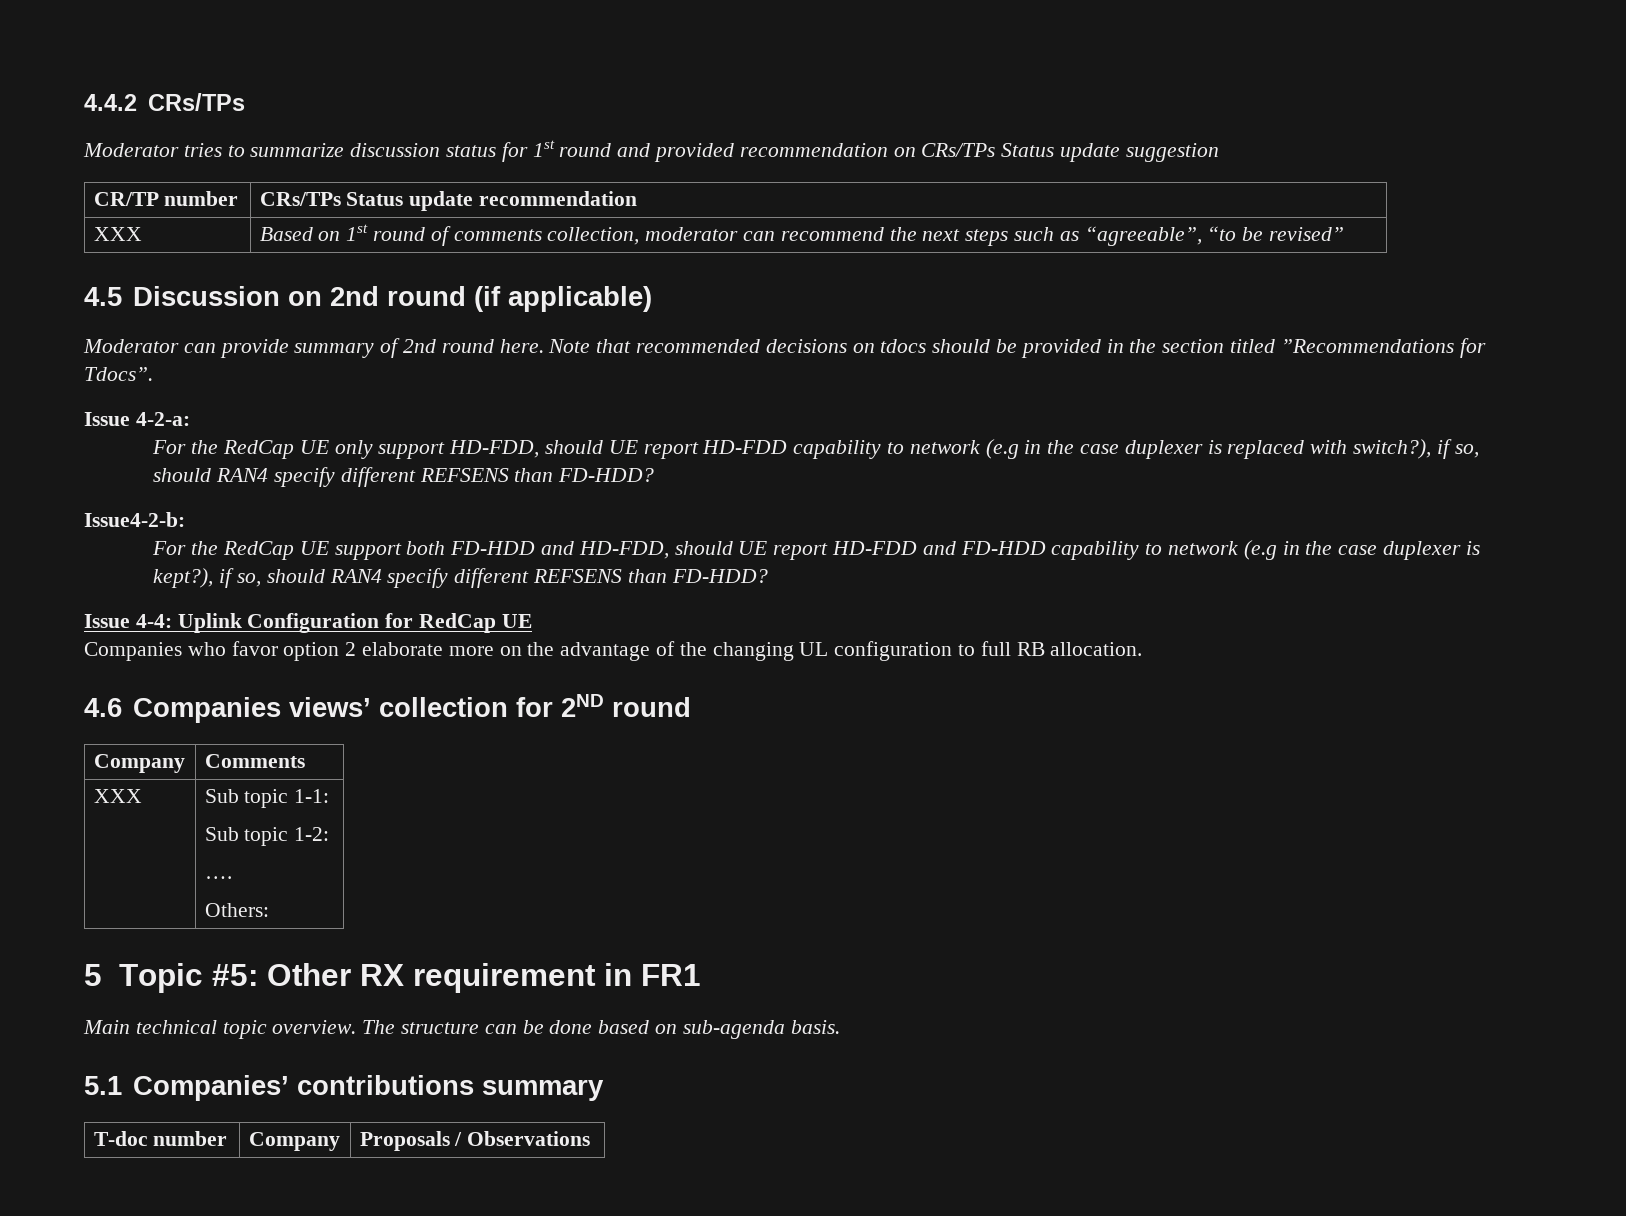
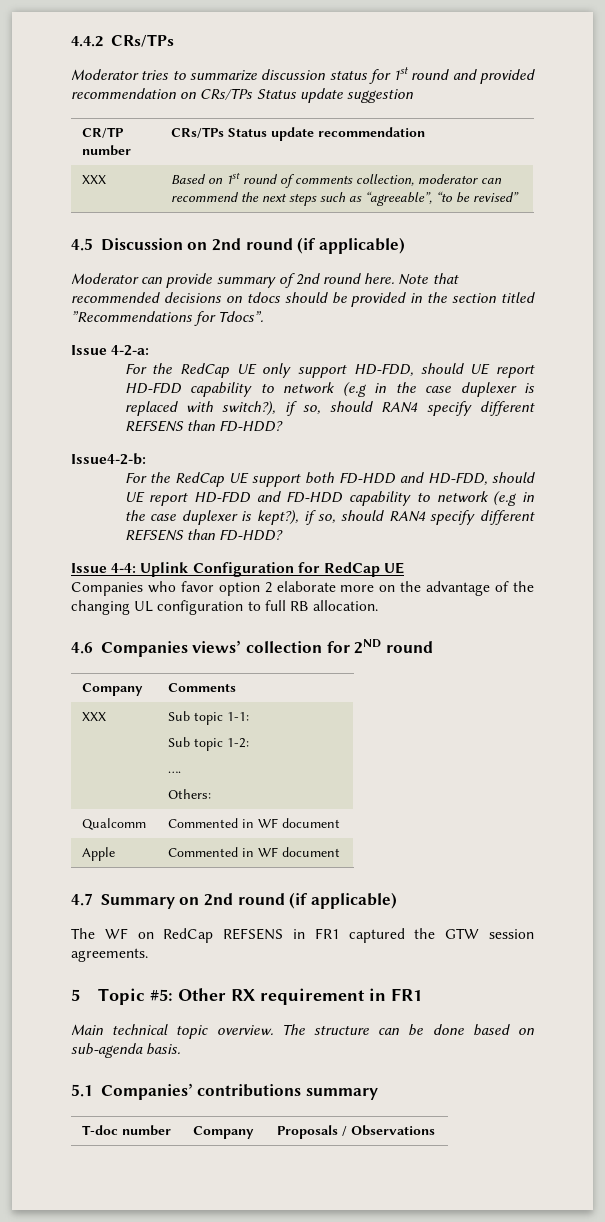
(269, 910) none -> [81,818,146,830] [167,818,340,828] [81,847,115,861] [167,847,340,857] [71,892,397,909] [71,928,534,943] [71,948,148,962] // Qualcomm | Commented in WF document // Apple | Commented in WF document // 4.7 Summary on 2nd round (if applicable) // The WF on RedCap REFSENS in FR1 captured the GTW session agreements.

